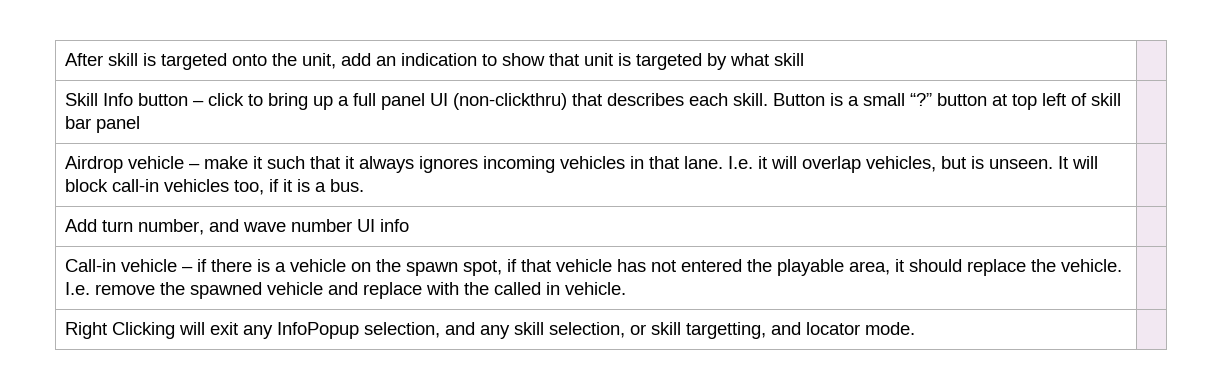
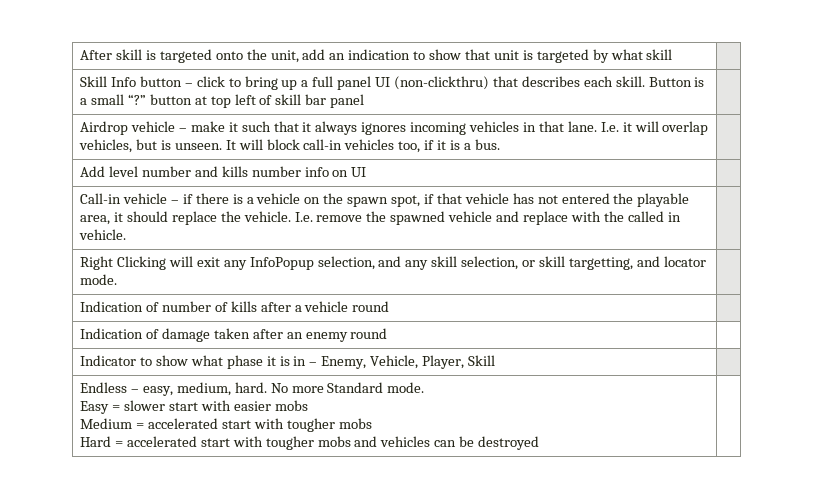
[101,219,409,235] turn number, and wave number UI info -> [108,166,367,177] level number and kills number info on UI
(915, 328) none -> [80,301,390,312] [80,328,388,342] [80,355,495,369] [80,382,425,396] [80,400,308,414] [80,418,372,432] [80,436,540,450] // Indication of number of kills after a vehicle round | // Indication of damage taken after an enemy round | // Indicator to show what phase it is in – Enemy, Vehicle, Player, Skill | // Endless – easy, medium, hard. No more Standard mode. // Easy = slower start with easier mobs // Medium = accelerated start with tougher mobs // Hard = accelerated start with tougher mobs and vehicles can be destroyed |

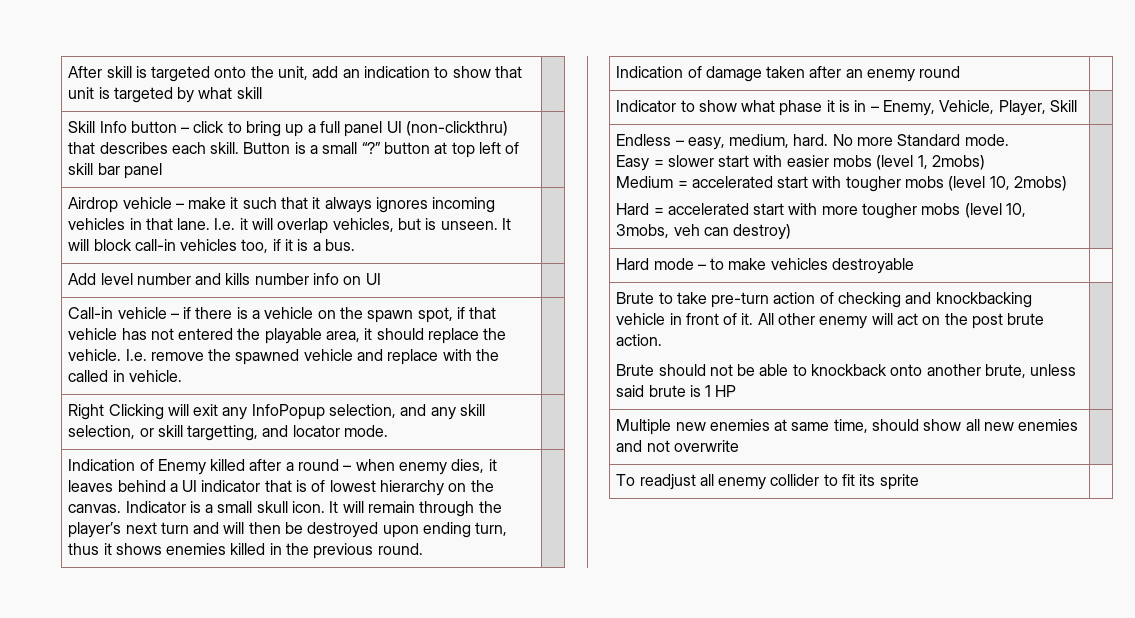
[161,301,257,312] number of kills -> [157,459,246,475] Enemy killed
[304,301,390,312] vehicle round -> [298,459,497,475] [68,480,494,496] [68,501,502,517] [68,522,508,538] [68,543,423,559] round – when enemy dies, it leaves behind a UI indicator that is of lowest hierarchy on the canvas. Indicator is a small skull icon. It will remain through the player’s next turn and will then be destroyed upon ending turn, thus it shows enemies killed in the previous round.
(308, 405) none -> [876,155,986,170] (level 1, 2mobs)
(372, 423) none -> [948,176,1068,191] (level 10, 2mobs)
[265,436,540,450] tougher mobs and vehicles can be destroyed -> [821,203,1027,219] [616,224,792,240] [616,258,915,274] [616,292,1032,308] [616,313,1045,329] [616,334,663,346] [616,364,1077,378] [616,385,737,397] [616,419,1079,435] [616,440,739,452] [616,474,919,490] more tougher mobs (level 10, 3mobs, veh can destroy) | // Hard mode – to make vehicles destroyable | // Brute to take pre-turn action of checking and knockbacking vehicle in front of it. All other enemy will act on the post brute action. // Brute should not be able to knockback onto another brute, unless said brute is 1 HP | // Multiple new enemies at same time, should show all new enemies and not overwrite | // To readjust all enemy collider to fit its sprite

